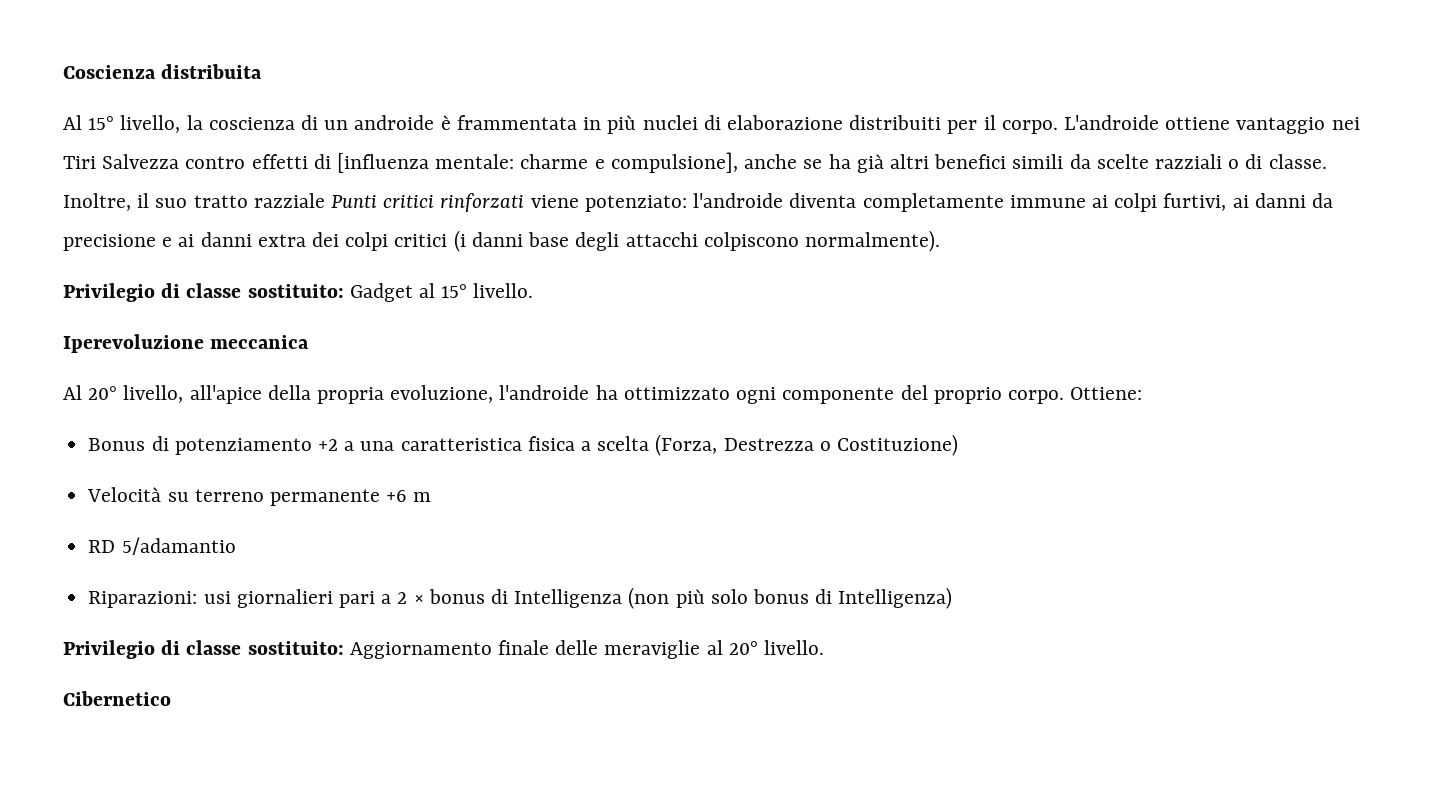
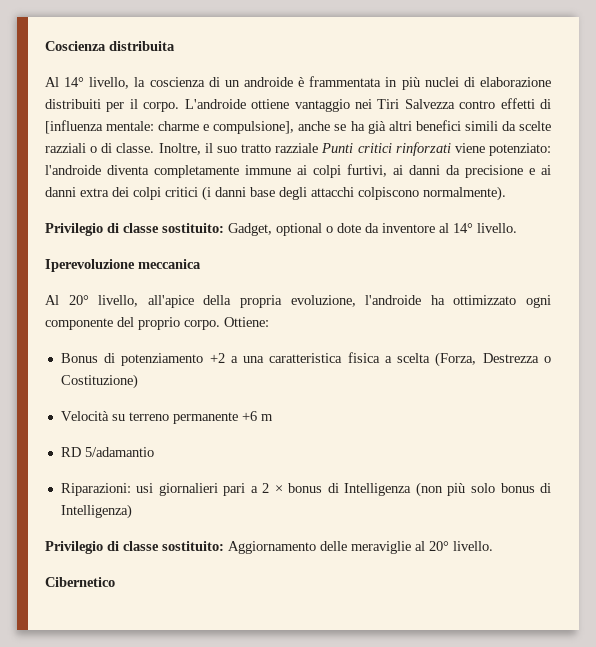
[88,116,115,130] 15° -> [64,77,85,87] 14°
[349,283,468,302] Gadget al 15° -> [228,223,473,236] Gadget, optional o dote da inventore al 14°
[498,640,550,655] finale -> (316, 547) none

